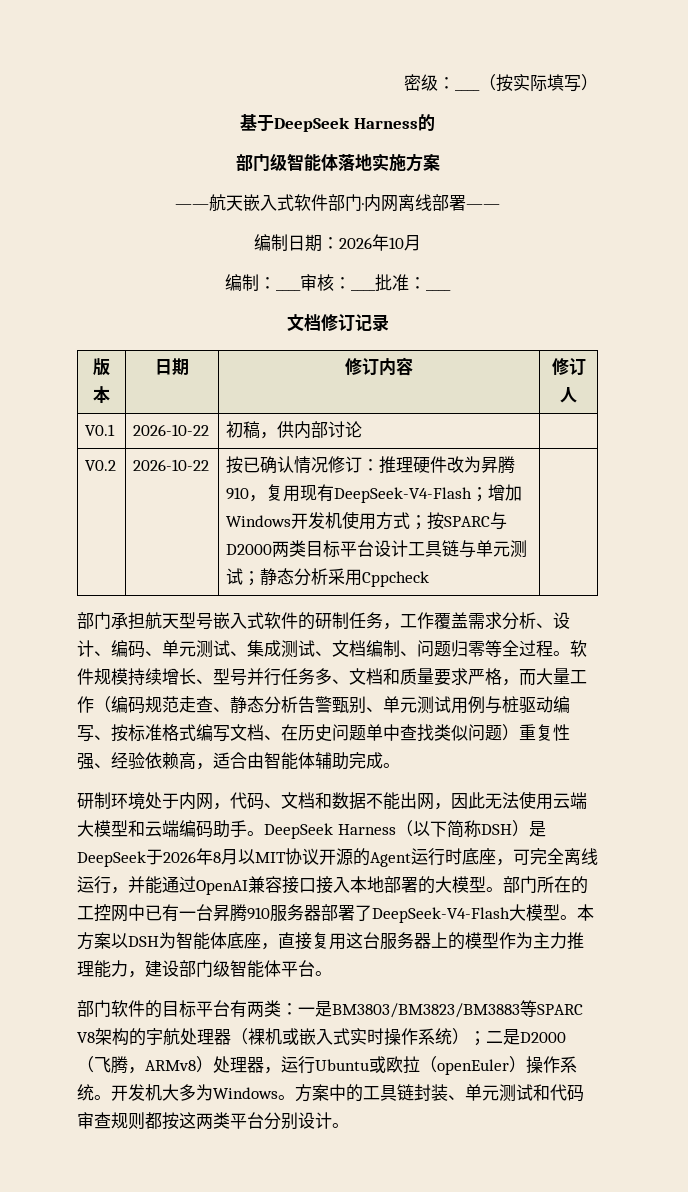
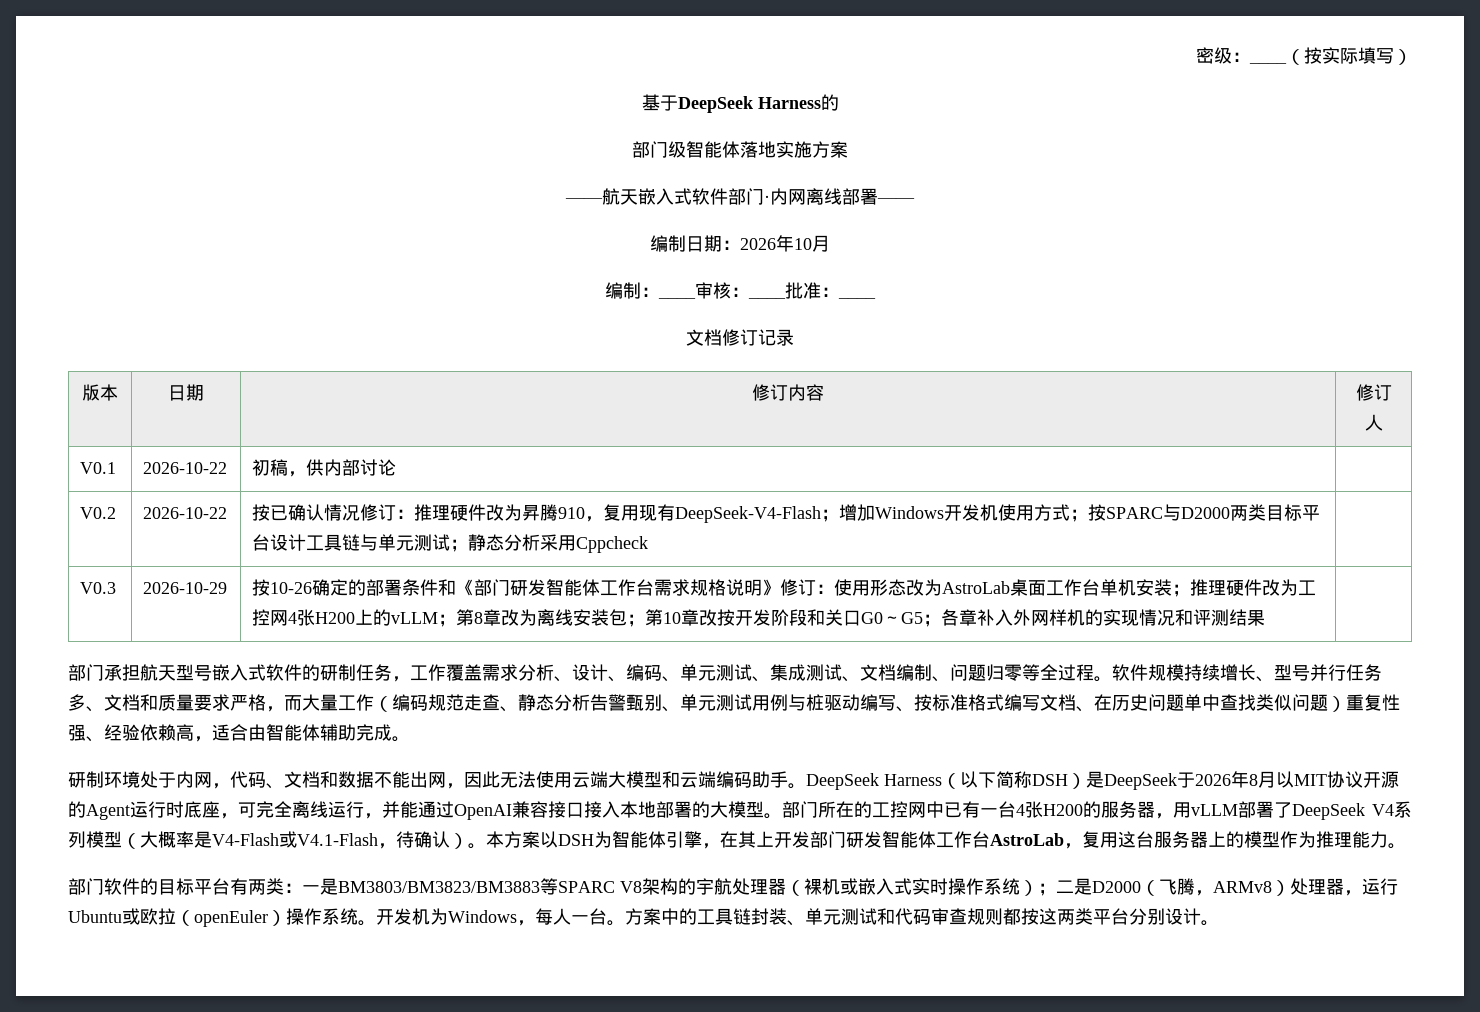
(429, 579) none -> [80,582,117,594] [143,582,228,594] [252,579,1317,597] [252,609,1266,627] // V0.3 | 2026-10-29 | 按10-26确定的部署条件和《部门研发智能体工作台需求规格说明》修订：使用形态改为AstroLab桌面工作台单机安装；推理硬件改为工控网4张H200上的vLLM；第8章改为离线安装包；第10章改按开发阶段和关口G0～G5；各章补入外网样机的实现情况和评测结果 |
[213,904,560,923] 昇腾910服务器部署了DeepSeek-V4-Flash大模型 -> [1016,801,1412,820] [68,831,468,849] 4张H200的服务器，用vLLM部署了DeepSeek V4系列模型（大概率是V4-Flash或V4.1-Flash，待确认）
[227,932,312,950] 底座，直接 -> [666,831,1082,849] 引擎，在其上开发部门研发智能体工作台AstroLab，
[533,932,567,949] 主力 -> (1316, 839) none
[128,960,315,978] ，建设部门级智能体平台 -> (1388, 839) none
[162,1084,278,1101] 大多为Windows -> [430,908,607,926] 为Windows，每人一台

